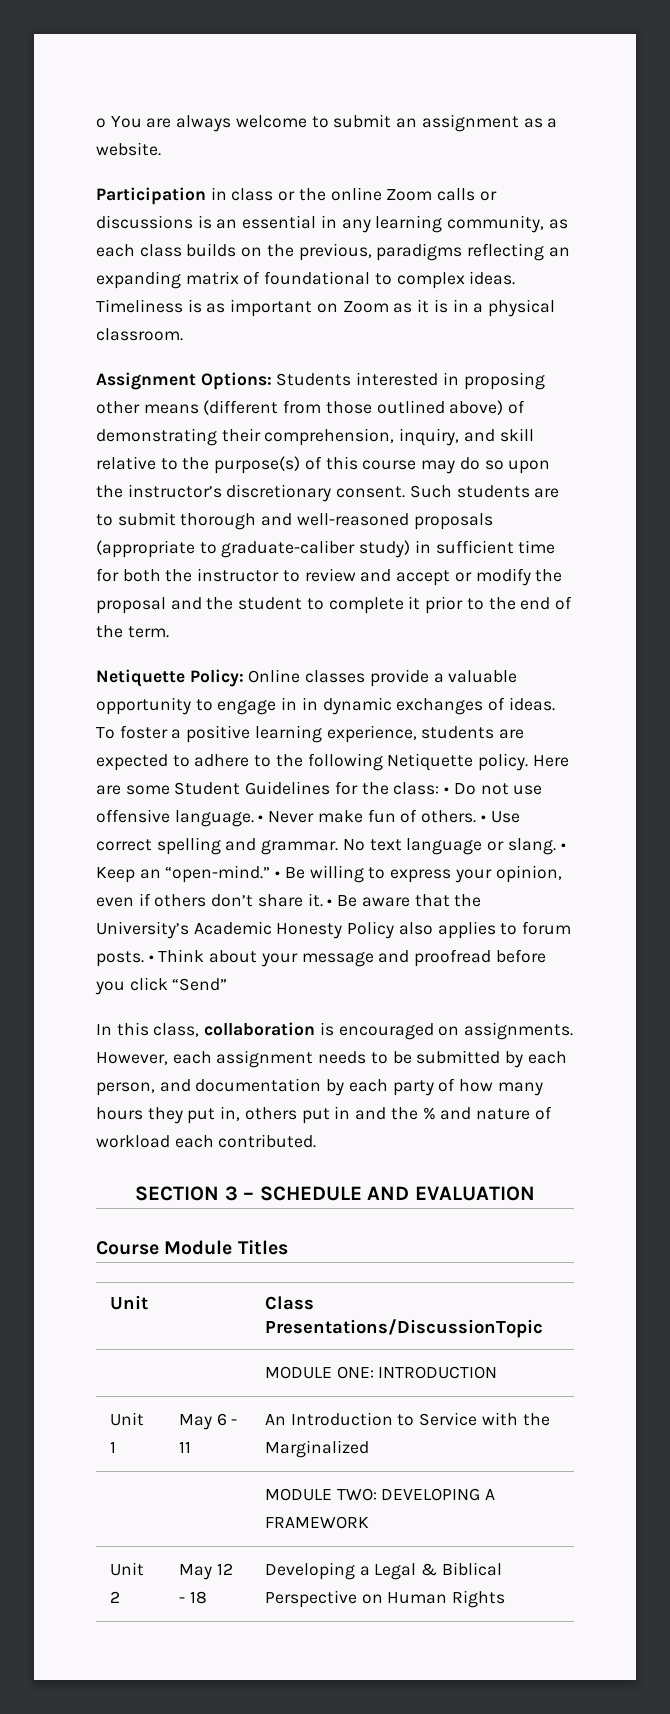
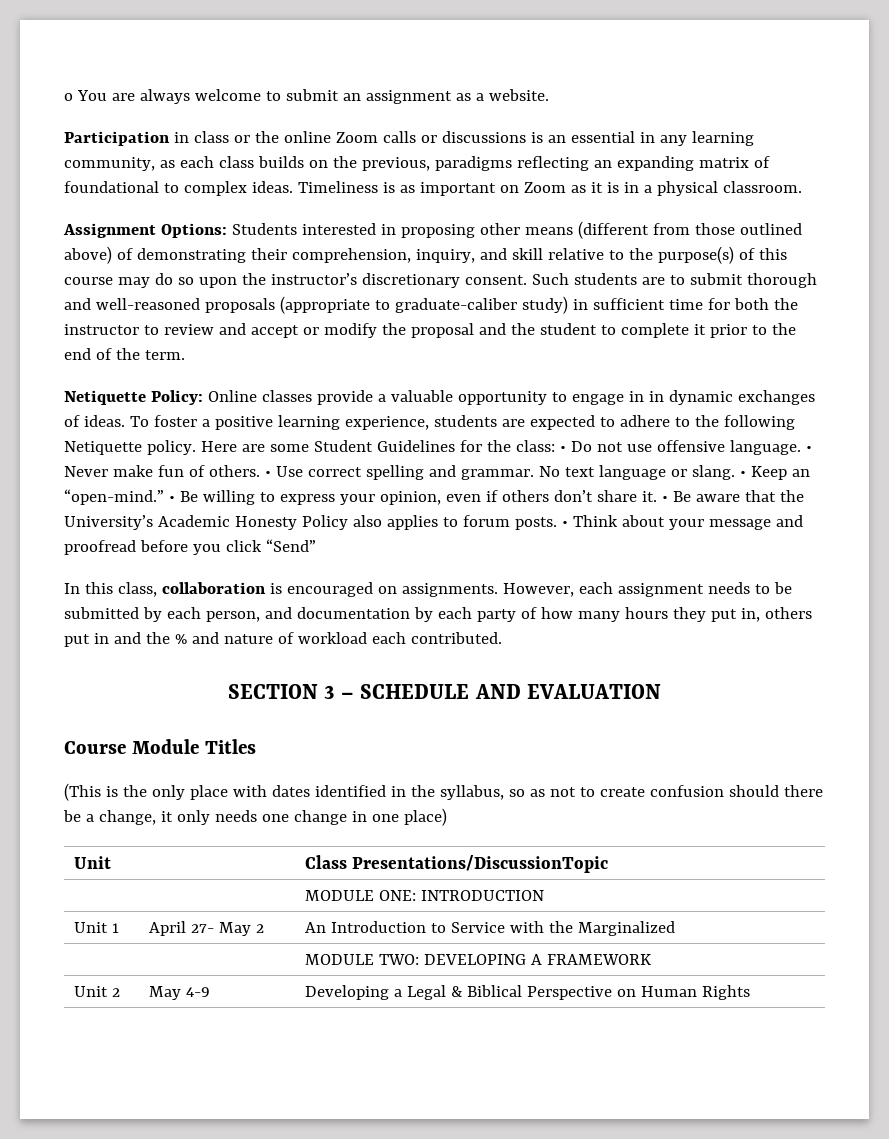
(288, 1247) none -> [64,783,823,801] [63,808,447,826] // (This is the only place with dates identified in the syllabus, so as not to create confusion should there be a change, it only needs one change in one place)
[178,1413,238,1430] [178,1441,191,1453] May 6 - 11 -> [149,921,265,936] April 27- May 2
[216,1563,233,1575] [178,1591,207,1604] 12 - 18 -> [186,987,211,997] 4-9

